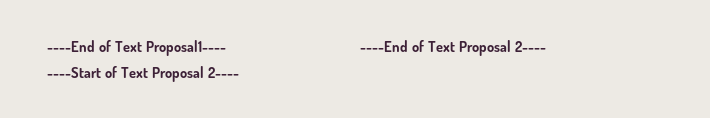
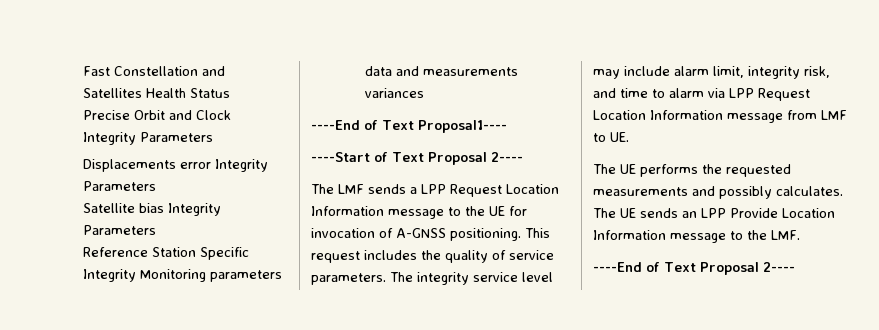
(47, 46) none -> [83,66,226,76] [83,88,231,98] [83,110,232,120] [83,132,214,145] [83,159,269,172] [83,181,157,191] [83,203,222,216] [83,225,157,235] [83,247,250,260] [83,269,283,282] [365,66,519,76] [365,88,425,98] Fast Constellation and Satellites Health Status // Precise Orbit and Clock Integrity Parameters // Displacements error Integrity Parameters // Satellite bias Integrity Parameters // Reference Station Specific Integrity Monitoring parameters data and measurements variances //
(239, 72) none -> [311,184,559,197] [311,206,527,219] [311,228,550,241] [311,250,554,263] [311,272,553,285] [593,66,830,79] [593,88,810,101] [593,110,847,123] [593,132,629,142] [593,164,791,177] [593,186,843,199] [593,208,835,218] [593,230,800,243] // The LMF sends a LPP Request Location Information message to the UE for invocation of A-GNSS positioning. This request includes the quality of service parameters. The integrity service level may include alarm limit, integrity risk, and time to alarm via LPP Request Location Information message from LMF to UE. // The UE performs the requested measurements and possibly calculates. The UE sends an LPP Provide Location Information message to the LMF.

